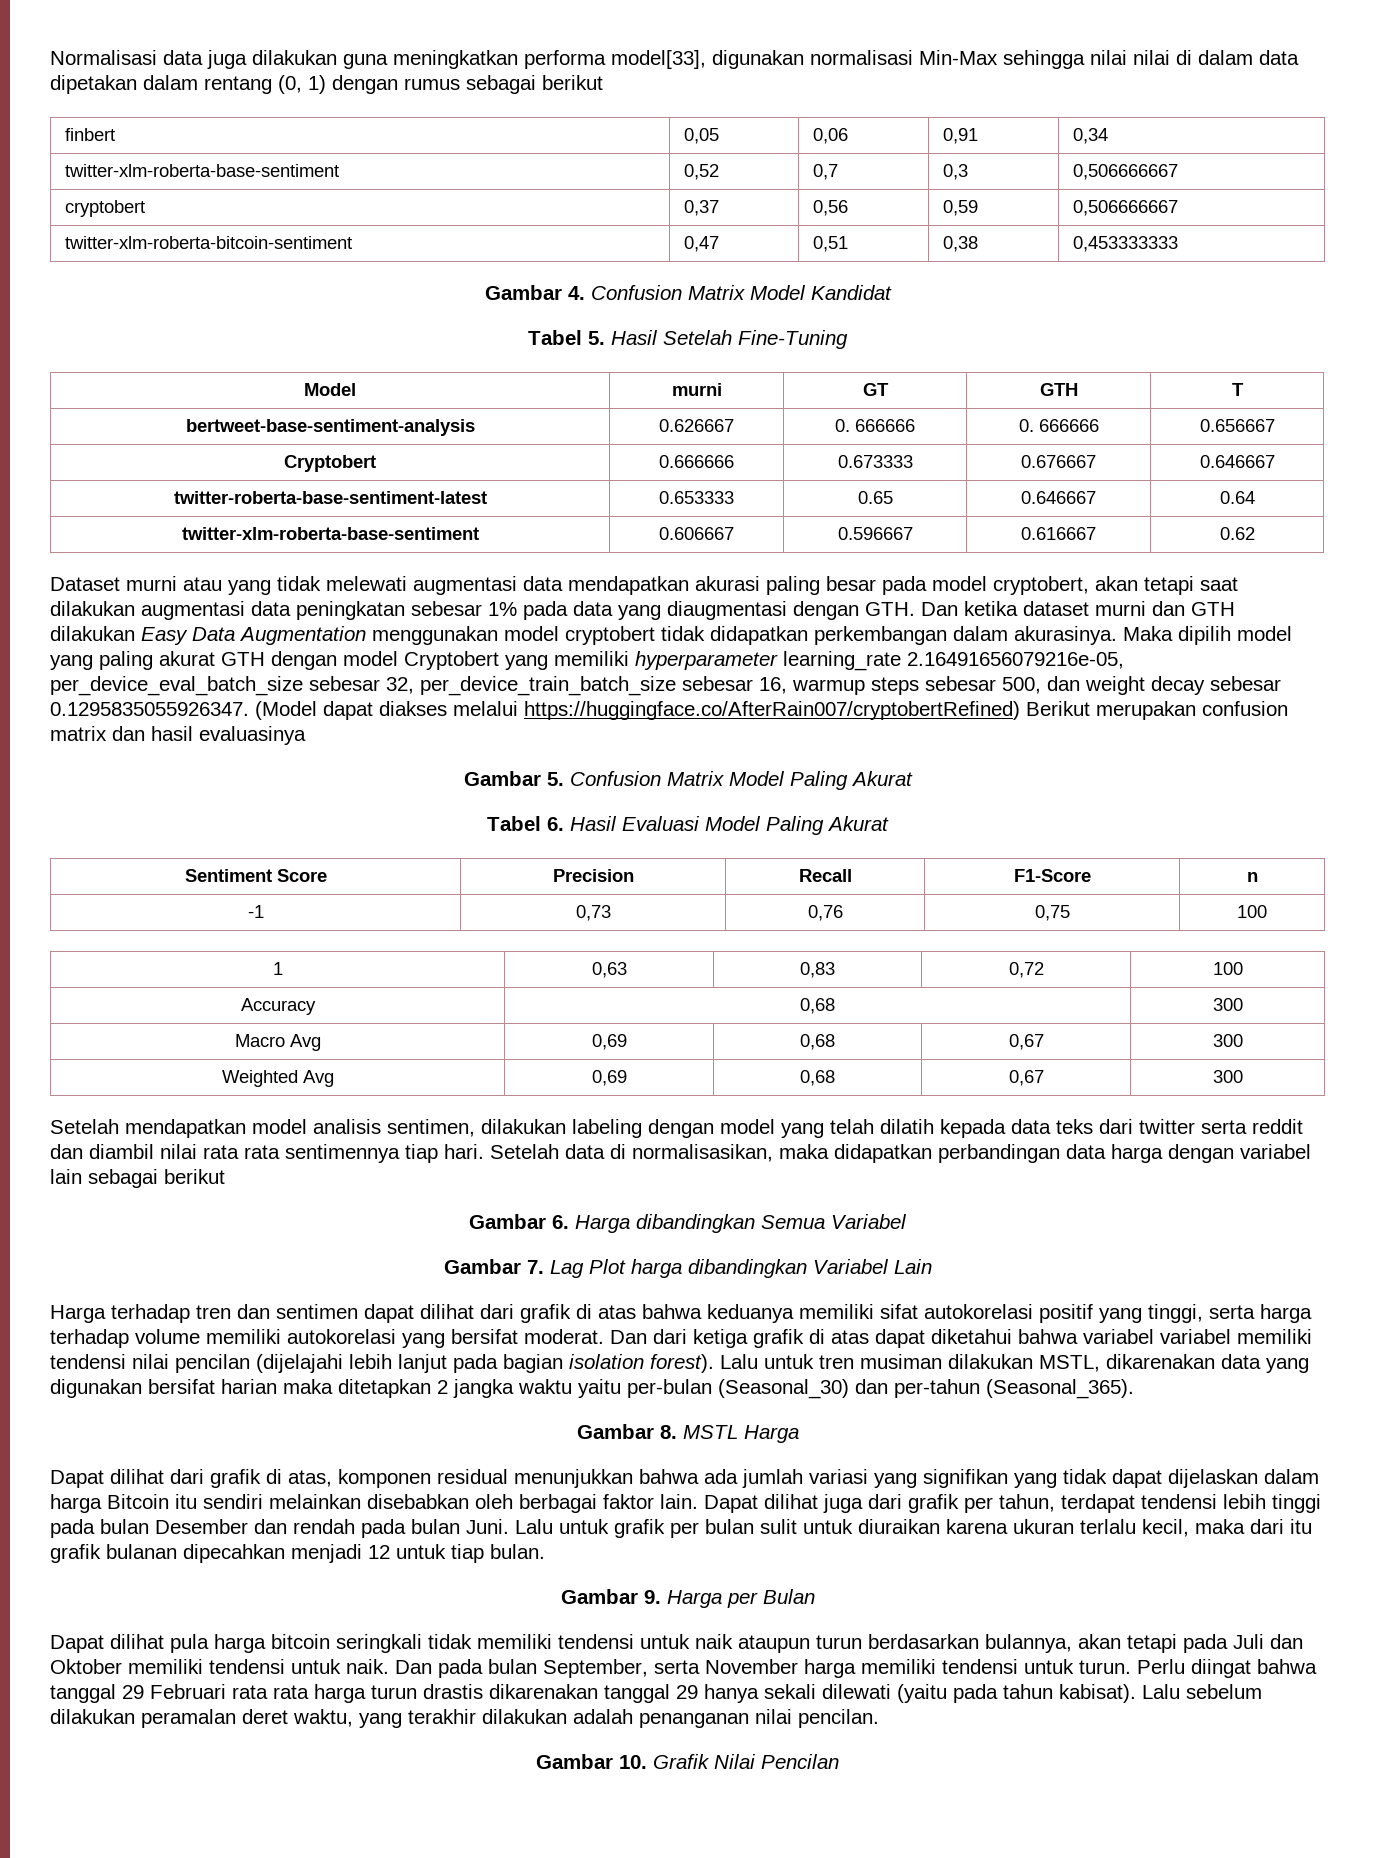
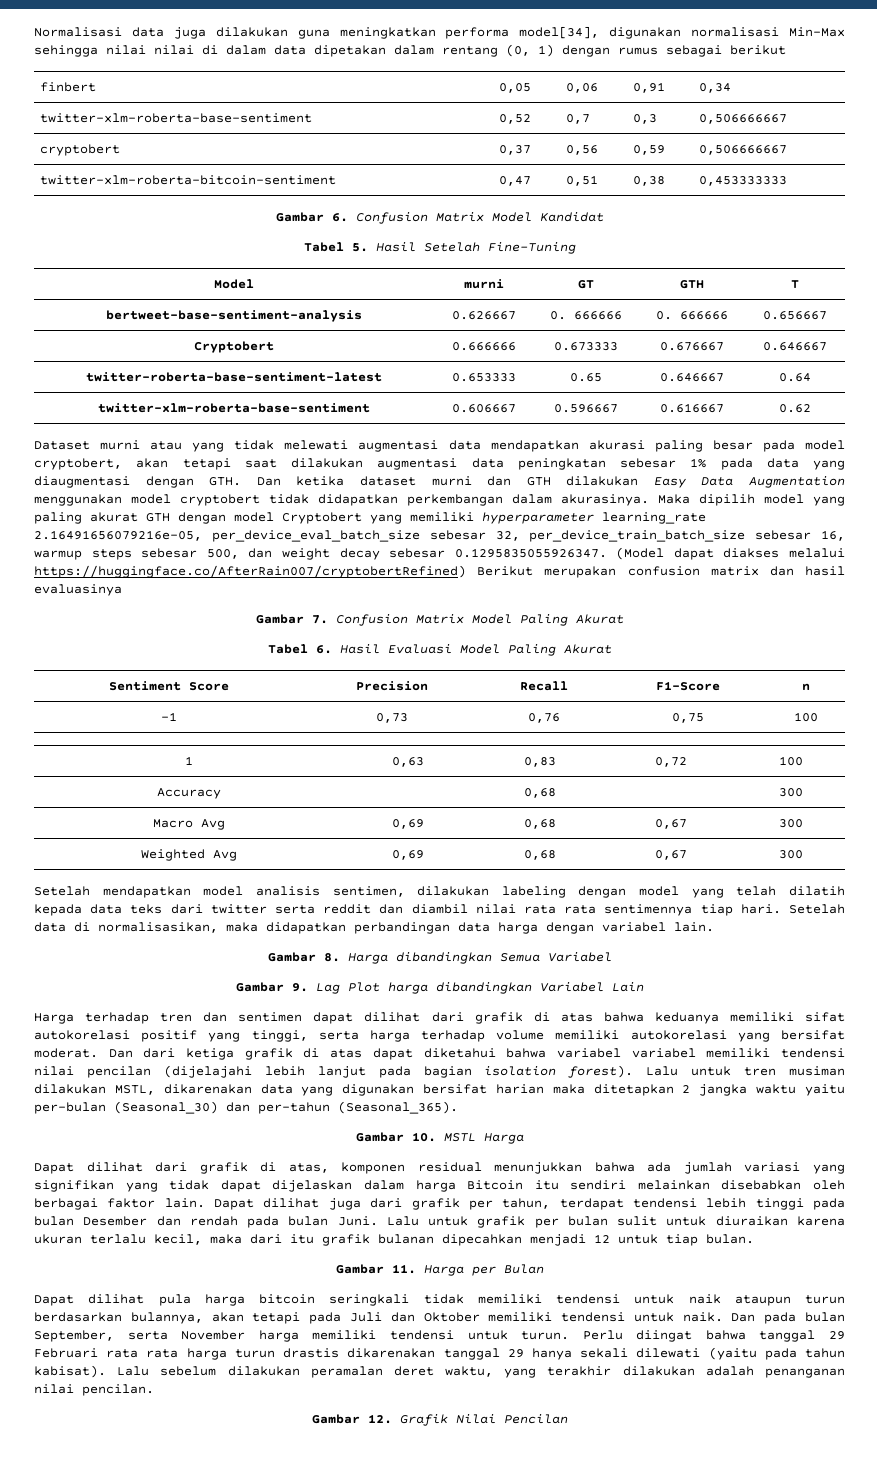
[611,50,706,69] model[33], -> [519,26,600,39] model[34],
[567,286,585,300] 4. -> [331,213,348,222] 6.
[546,772,564,786] 5. -> [311,615,328,624] 7.
[50,1169,225,1188] [469,1214,569,1229] lain sebagai berikut // Gambar 6. -> [674,922,714,932] [267,952,340,962] lain. // Gambar 8.
[526,1260,544,1274] 7. -> [291,983,308,992] 9.
[659,1425,677,1439] 8. -> [411,1132,436,1142] 10.
[643,1590,661,1604] 9. -> [391,1264,416,1274] 11.
[619,1755,647,1769] 10. -> [367,1414,392,1424] 12.

